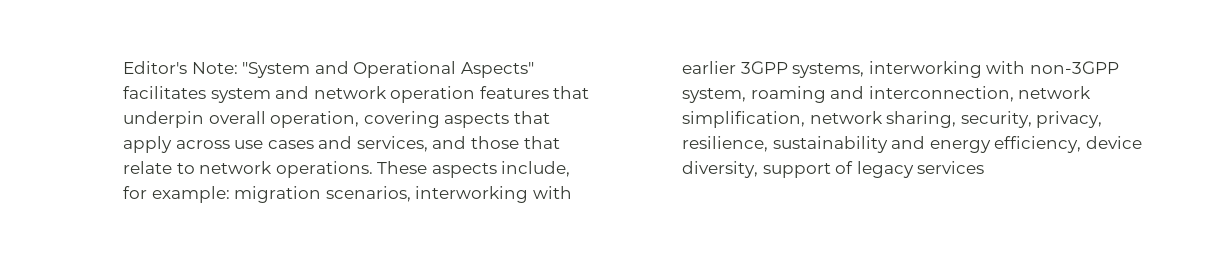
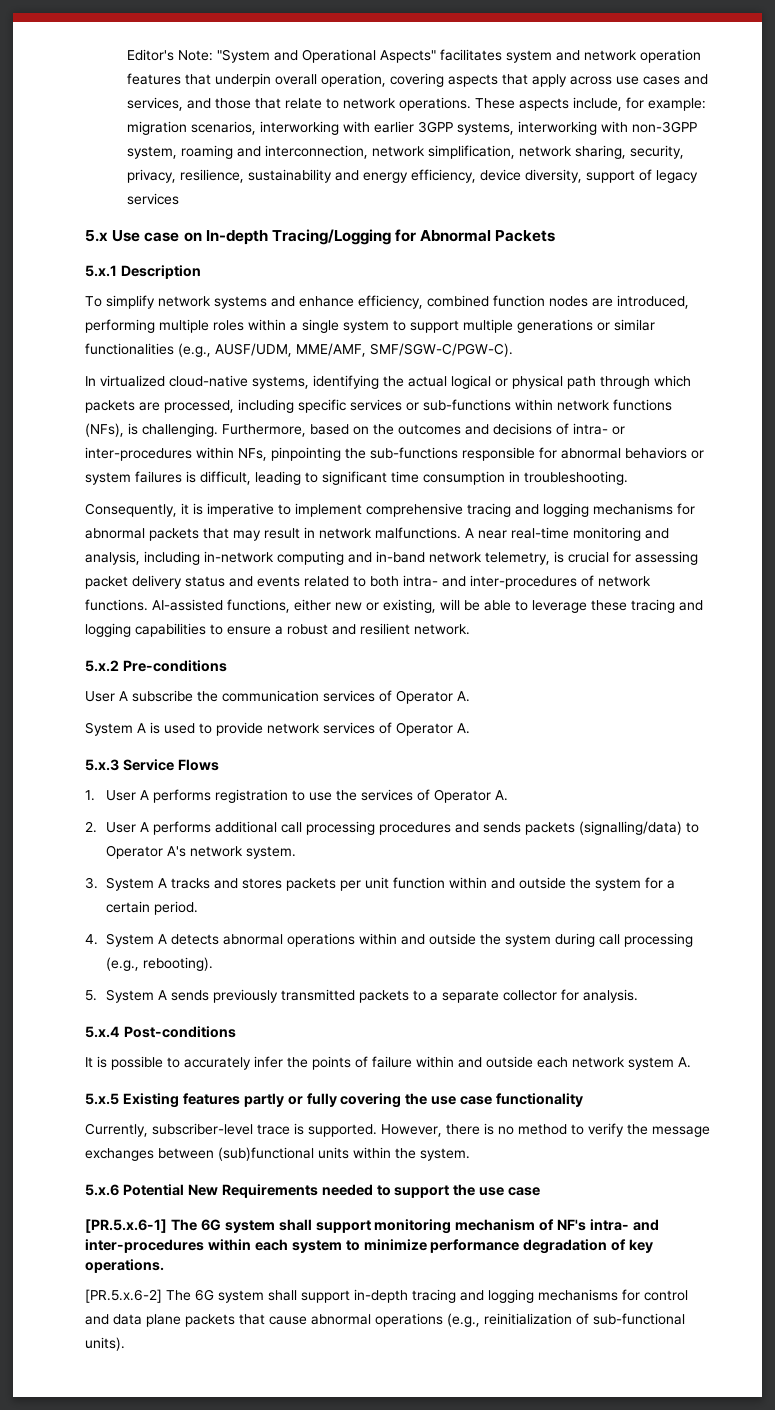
(985, 167) none -> [85,229,556,245] [85,265,201,279] [85,295,689,309] [85,319,655,333] [85,343,513,357] [85,375,691,389] [85,399,672,413] [85,423,625,437] [85,447,704,461] [85,471,628,485] [85,503,695,517] [85,527,669,541] [85,551,698,565] [85,575,651,589] [85,599,703,613] [85,623,470,637] [85,660,227,672] [85,690,470,704] [85,722,470,736] [85,759,219,771] [85,789,509,803] [85,821,700,835] [106,845,297,859] [85,877,676,891] [106,901,199,915] [85,933,694,947] [106,957,214,971] [85,989,639,1003] [85,1026,236,1038] [85,1056,691,1070] [85,1093,584,1108] [85,1123,710,1137] [85,1147,470,1161] [85,1184,541,1198] [85,1219,660,1234] [85,1239,654,1254] [85,1259,164,1273] [85,1289,688,1303] [85,1313,685,1327] [85,1337,125,1351] // 5.x Use case on In-depth Tracing/Logging for Abnormal Packets // 5.x.1 Description // To simplify network systems and enhance efficiency, combined function nodes are introduced, performing multiple roles within a single system to support multiple generations or similar functionalities (e.g., AUSF/UDM, MME/AMF, SMF/SGW-C/PGW-C). // In virtualized cloud-native systems, identifying the actual logical or physical path through which packets are processed, including specific services or sub-functions within network functions (NFs), is challenging. Furthermore, based on the outcomes and decisions of intra- or inter-procedures within NFs, pinpointing the sub-functions responsible for abnormal behaviors or system failures is difficult, leading to significant time consumption in troubleshooting. // Consequently, it is imperative to implement comprehensive tracing and logging mechanisms for abnormal packets that may result in network malfunctions. A near real-time monitoring and analysis, including in-network computing and in-band network telemetry, is crucial for assessing packet delivery status and events related to both intra- and inter-procedures of network functions. AI-assisted functions, either new or existing, will be able to leverage these tracing and logging capabilities to ensure a robust and resilient network. // 5.x.2 Pre-conditions // User A subscribe the communication services of Operator A. // System A is used to provide network services of Operator A. // 5.x.3 Service Flows // 1. User A performs registration to use the services of Operator A. // 2. User A performs additional call processing procedures and sends packets (signalling/data) to Operator A's network system. // 3. System A tracks and stores packets per unit function within and outside the system for a certain period. // 4. System A detects abnormal operations within and outside the system during call processing (e.g., rebooting). // 5. System A sends previously transmitted packets to a separate collector for analysis. // 5.x.4 Post-conditions // It is possible to accurately infer the points of failure within and outside each network system A. // 5.x.5 Existing features partly or fully covering the use case functionality // Currently, subscriber-level trace is supported. However, there is no method to verify the message exchanges between (sub)functional units within the system. // 5.x.6 Potential New Requirements needed to support the use case // [PR.5.x.6-1] The 6G system shall support monitoring mechanism of NF's intra- and inter-procedures within each system to minimize performance degradation of key operations. // [PR.5.x.6-2] The 6G system shall support in-depth tracing and logging mechanisms for control and data plane packets that cause abnormal operations (e.g., reinitialization of sub-functional units).

